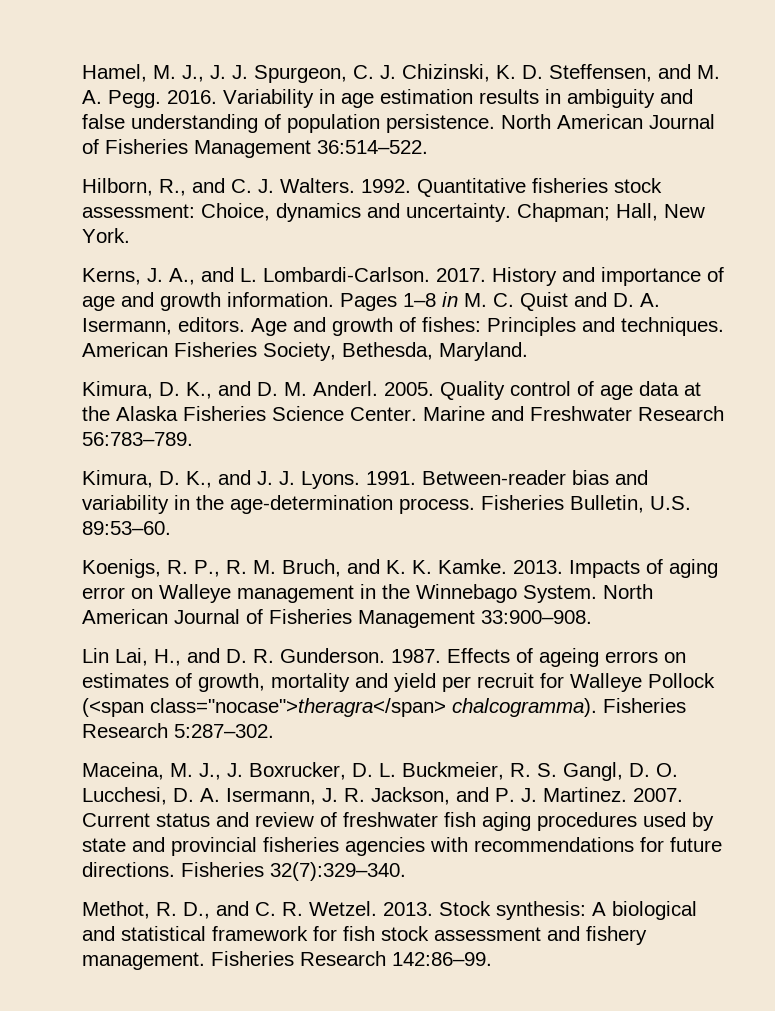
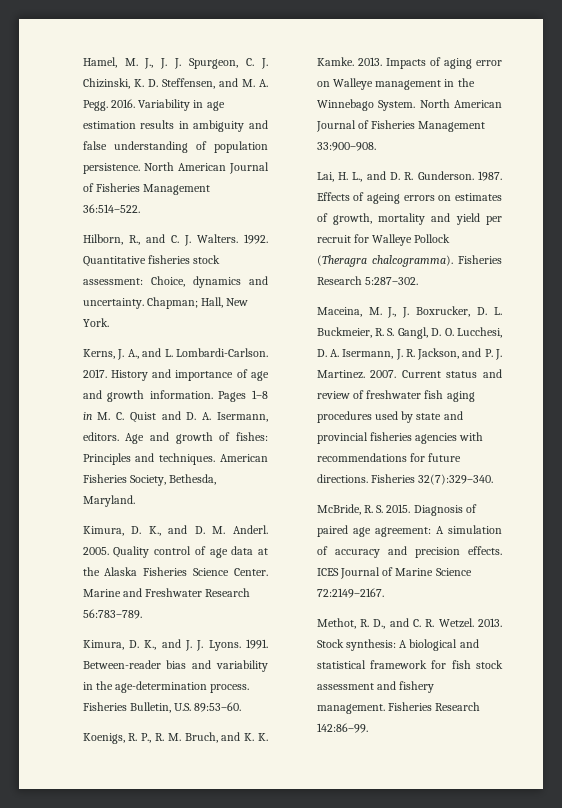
[82,648,182,666] Lin Lai, H., -> [316,172,363,182] Lai, H. L.,
[82,698,447,717] (<span class="nocase">theragra</span> -> [316,255,367,267] (Theragra
(407, 871) none -> [316,504,477,516] [316,525,502,537] [316,546,502,558] [316,567,472,579] [316,588,384,598] // McBride, R. S. 2015. Diagnosis of paired age agreement: A simulation of accuracy and precision effects. ICES Journal of Marine Science 72:2149–2167.

